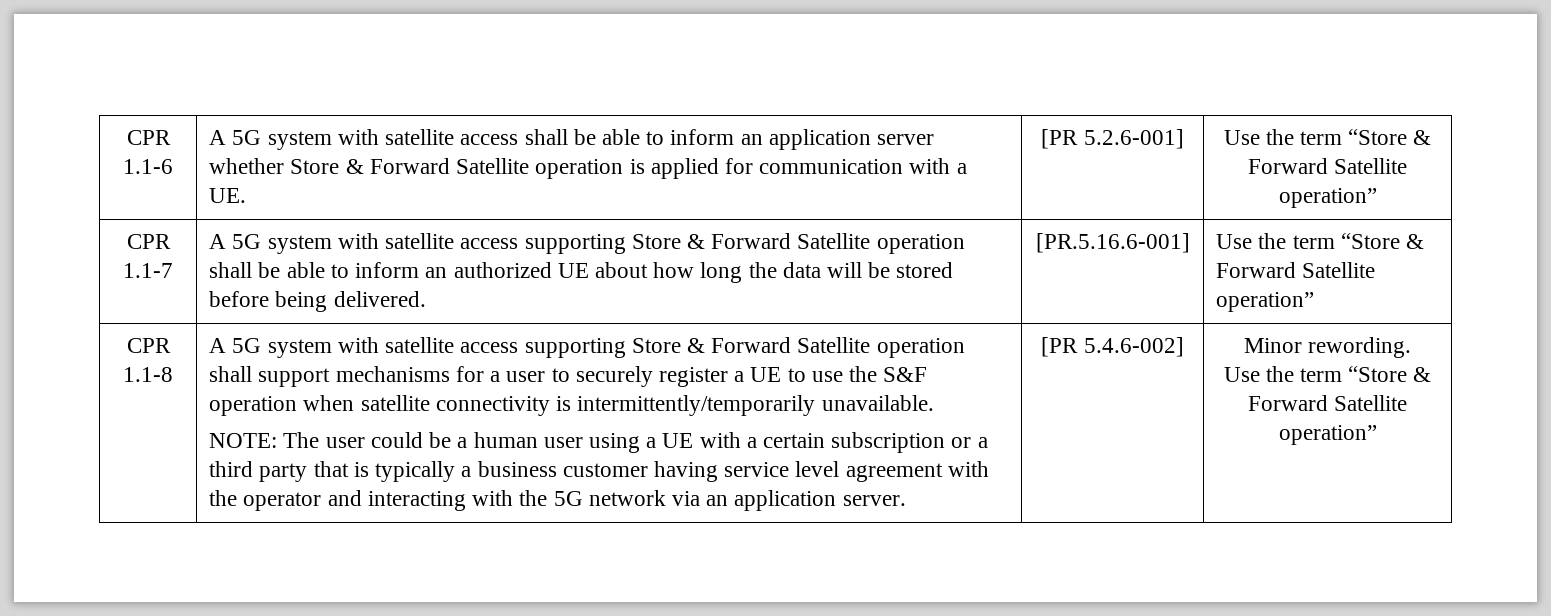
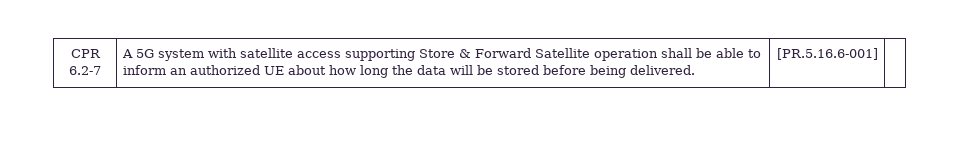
[126,130,171,145] [123,159,173,174] [209,129,935,150] [209,158,967,179] [209,188,247,203] [1041,129,1184,149] [1223,129,1432,145] [1247,158,1408,174] [1278,188,1377,208] [126,234,171,249] [123,263,173,278] CPR 1.1-6 | A 5G system with satellite access shall be able to inform an application server whether Store & Forward Satellite operation is applied for communication with a UE. | [PR 5.2.6-001] | Use the term “Store & Forward Satellite operation” // CPR 1.1-7 -> [70,49,101,58] [69,66,101,75] CPR 6.2-7
[1216,233,1425,249] [1216,262,1376,278] [1216,292,1315,312] [126,338,171,353] [123,367,173,382] [209,337,965,358] [209,366,928,387] [209,395,934,416] [209,432,988,453] [209,461,989,482] [209,490,906,511] [1041,337,1184,357] [1243,337,1412,358] [1223,366,1432,382] [1247,395,1408,411] [1278,425,1377,445] Use the term “Store & Forward Satellite operation” // CPR 1.1-8 | A 5G system with satellite access supporting Store & Forward Satellite operation shall support mechanisms for a user to securely register a UE to use the S&F operation when satellite connectivity is intermittently/temporarily unavailable. // NOTE: The user could be a human user using a UE with a certain subscription or a third party that is typically a business customer having service level agreement with the operator and interacting with the 5G network via an application server. | [PR 5.4.6-002] | Minor rewording. // Use the term “Store & Forward Satellite operation” -> (878, 54) none

